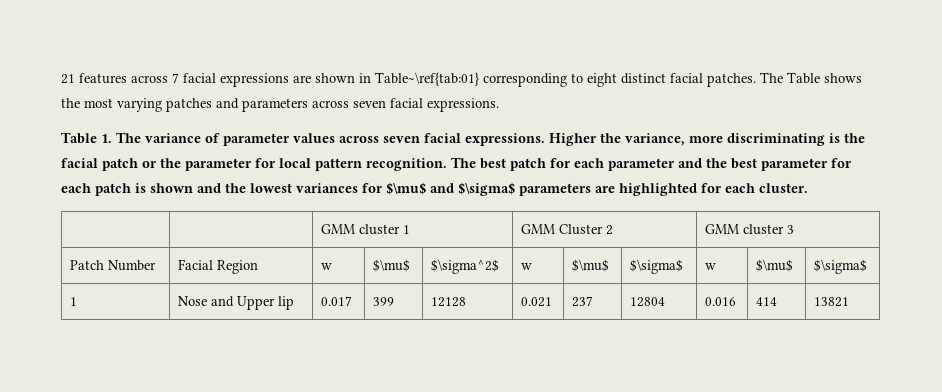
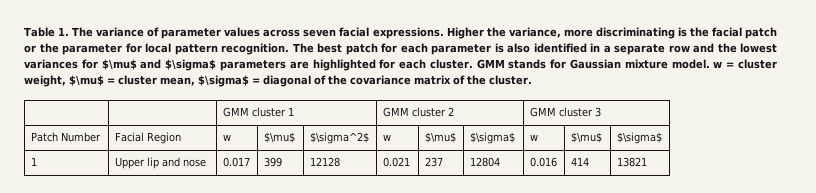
[61,72,862,87] [61,98,499,112] 21 features across 7 facial expressions are shown in Table~\ref{tab:01} corresponding to eight distinct facial patches. The Table shows the most varying patches and parameters across seven facial expressions. // -> (24, 32) none
[678,158,852,171] [61,183,193,196] and the best parameter for each patch is shown -> [494,43,690,55] is also identified in a separate row
(808, 188) none -> [476,59,777,69] [24,75,532,87] GMM stands for Gaussian mixture model. w = cluster weight, $\mu$ = cluster mean, $\sigma$ = diagonal of the covariance matrix of the cluster.
[558,224,603,235] Cluster -> [411,107,446,117] cluster
[177,296,234,307] Nose and -> (37, 161) none
(294, 303) none -> [161,157,206,167] and nose

